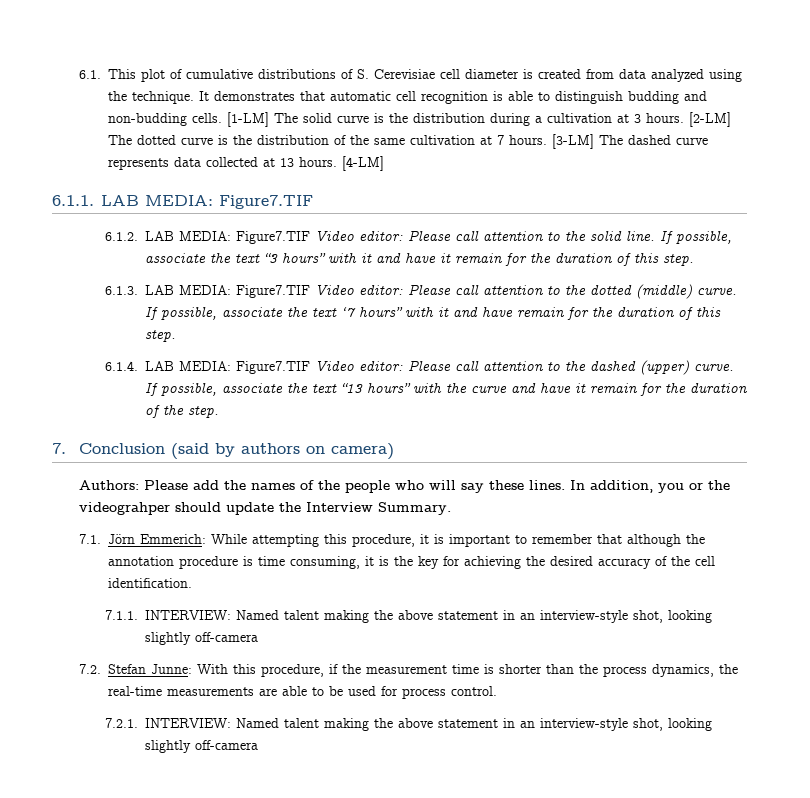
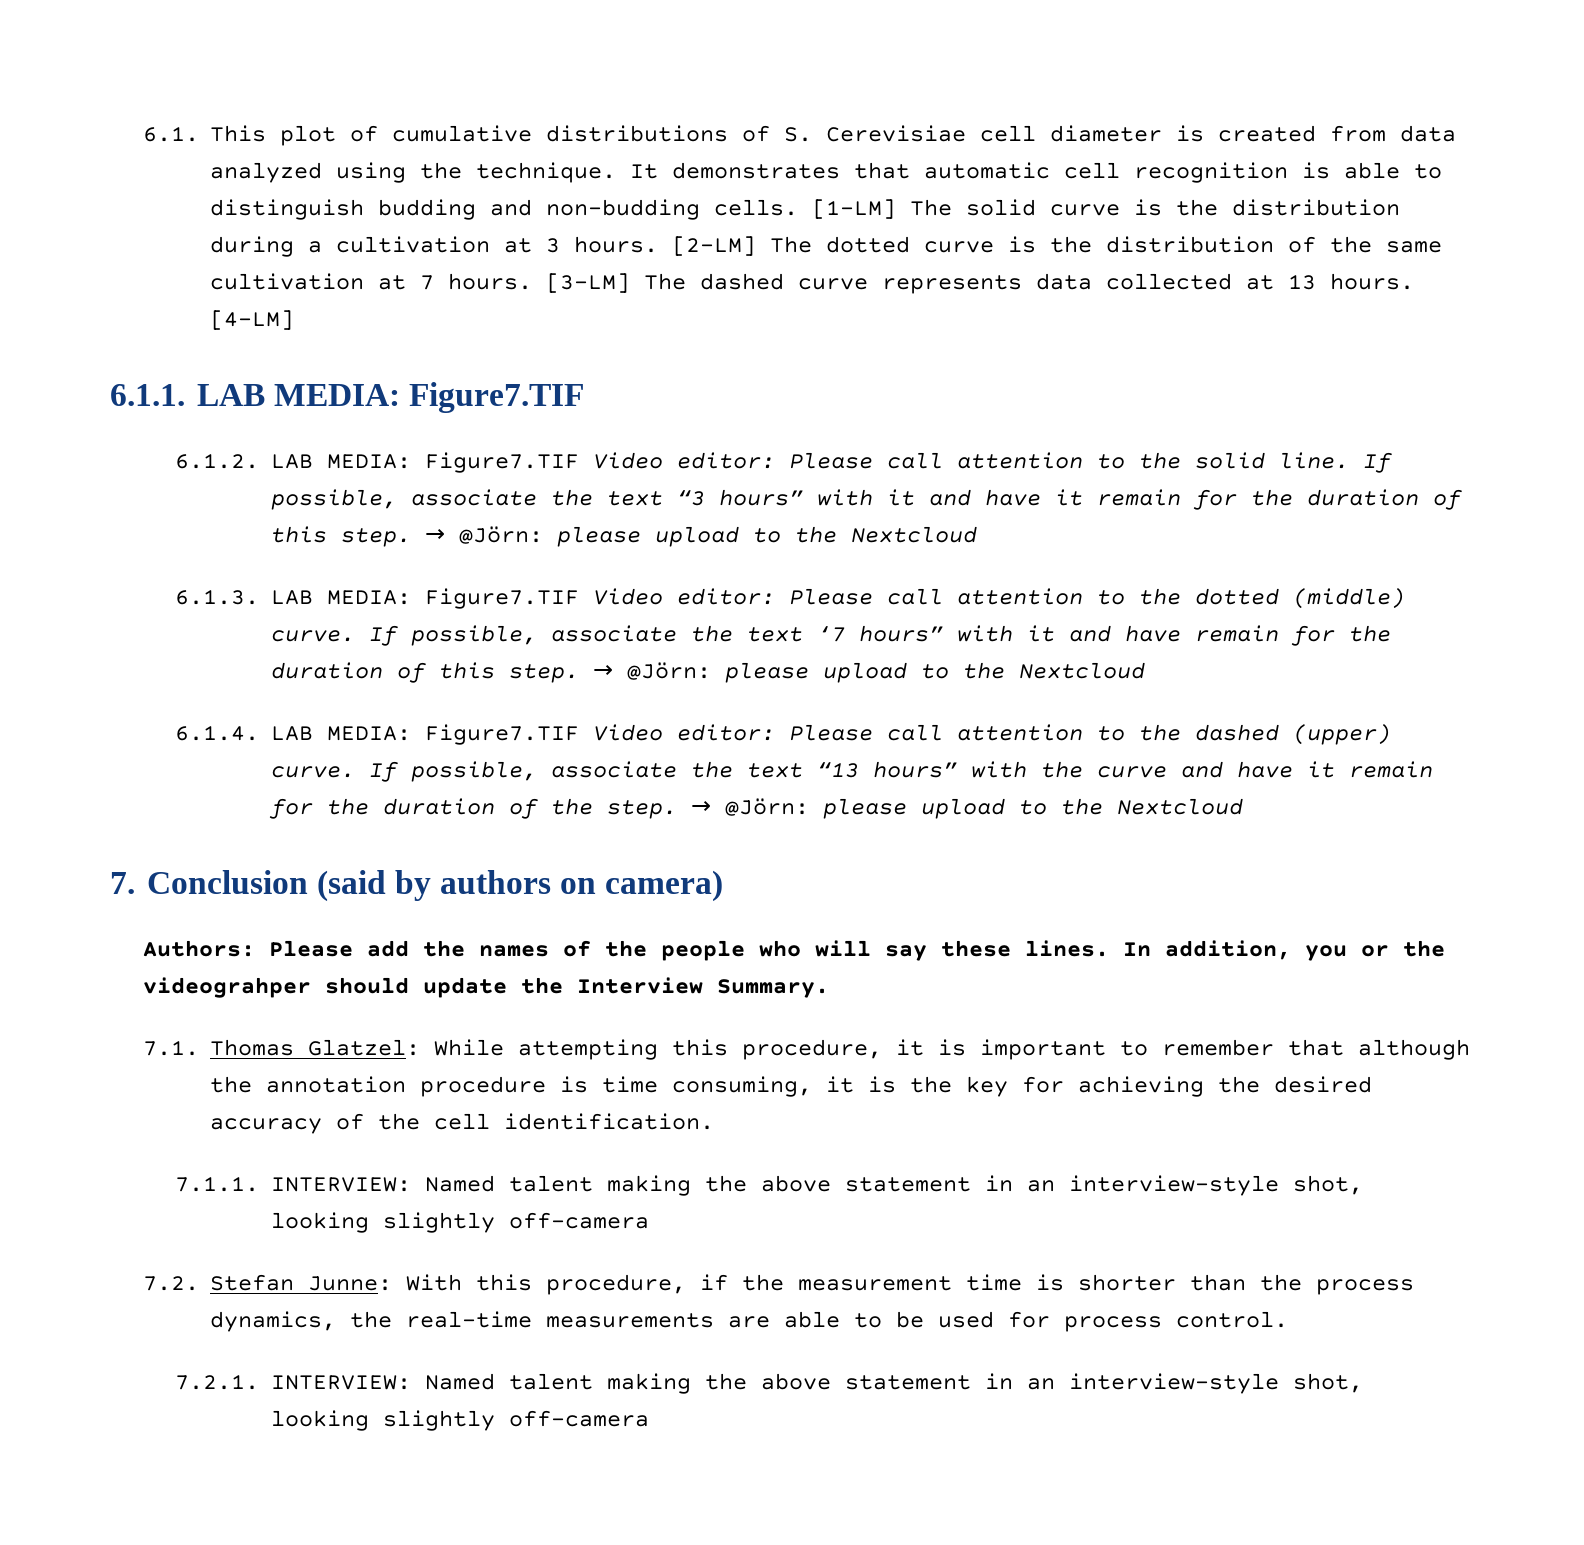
(695, 259) none -> [425,526,978,547] → @Jörn: please upload to the Nextcloud
(177, 335) none -> [593,662,1146,683] → @Jörn: please upload to the Nextcloud
(220, 411) none -> [691,798,1244,819] → @Jörn: please upload to the Nextcloud
[107,534,206,544] Jörn Emmerich: -> [210,1039,421,1056] Thomas Glatzel:

